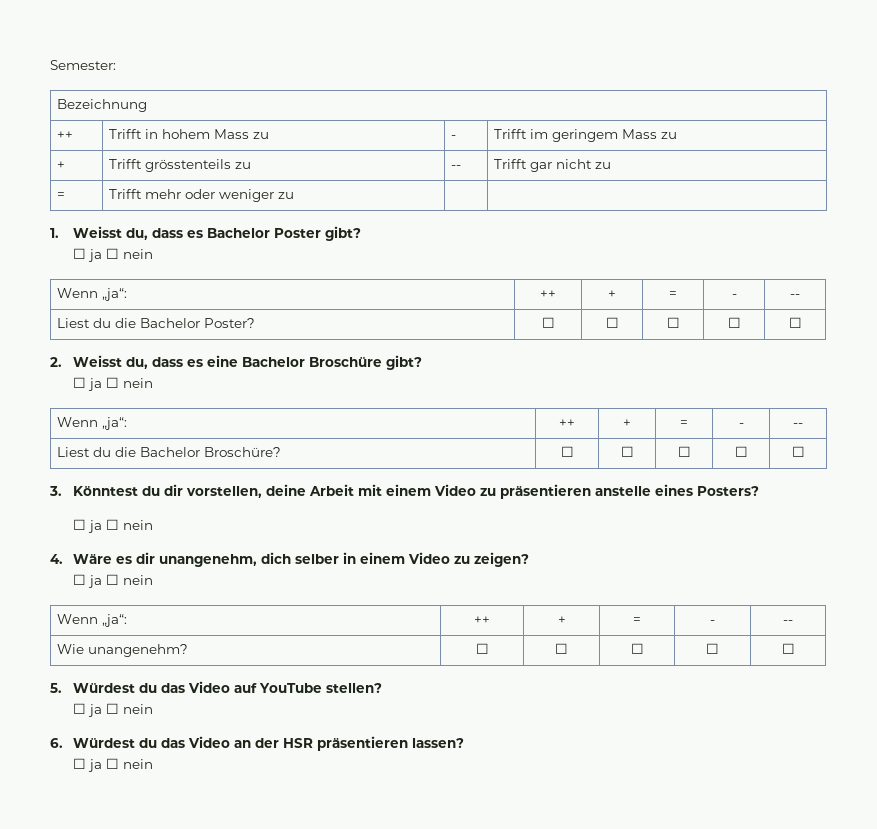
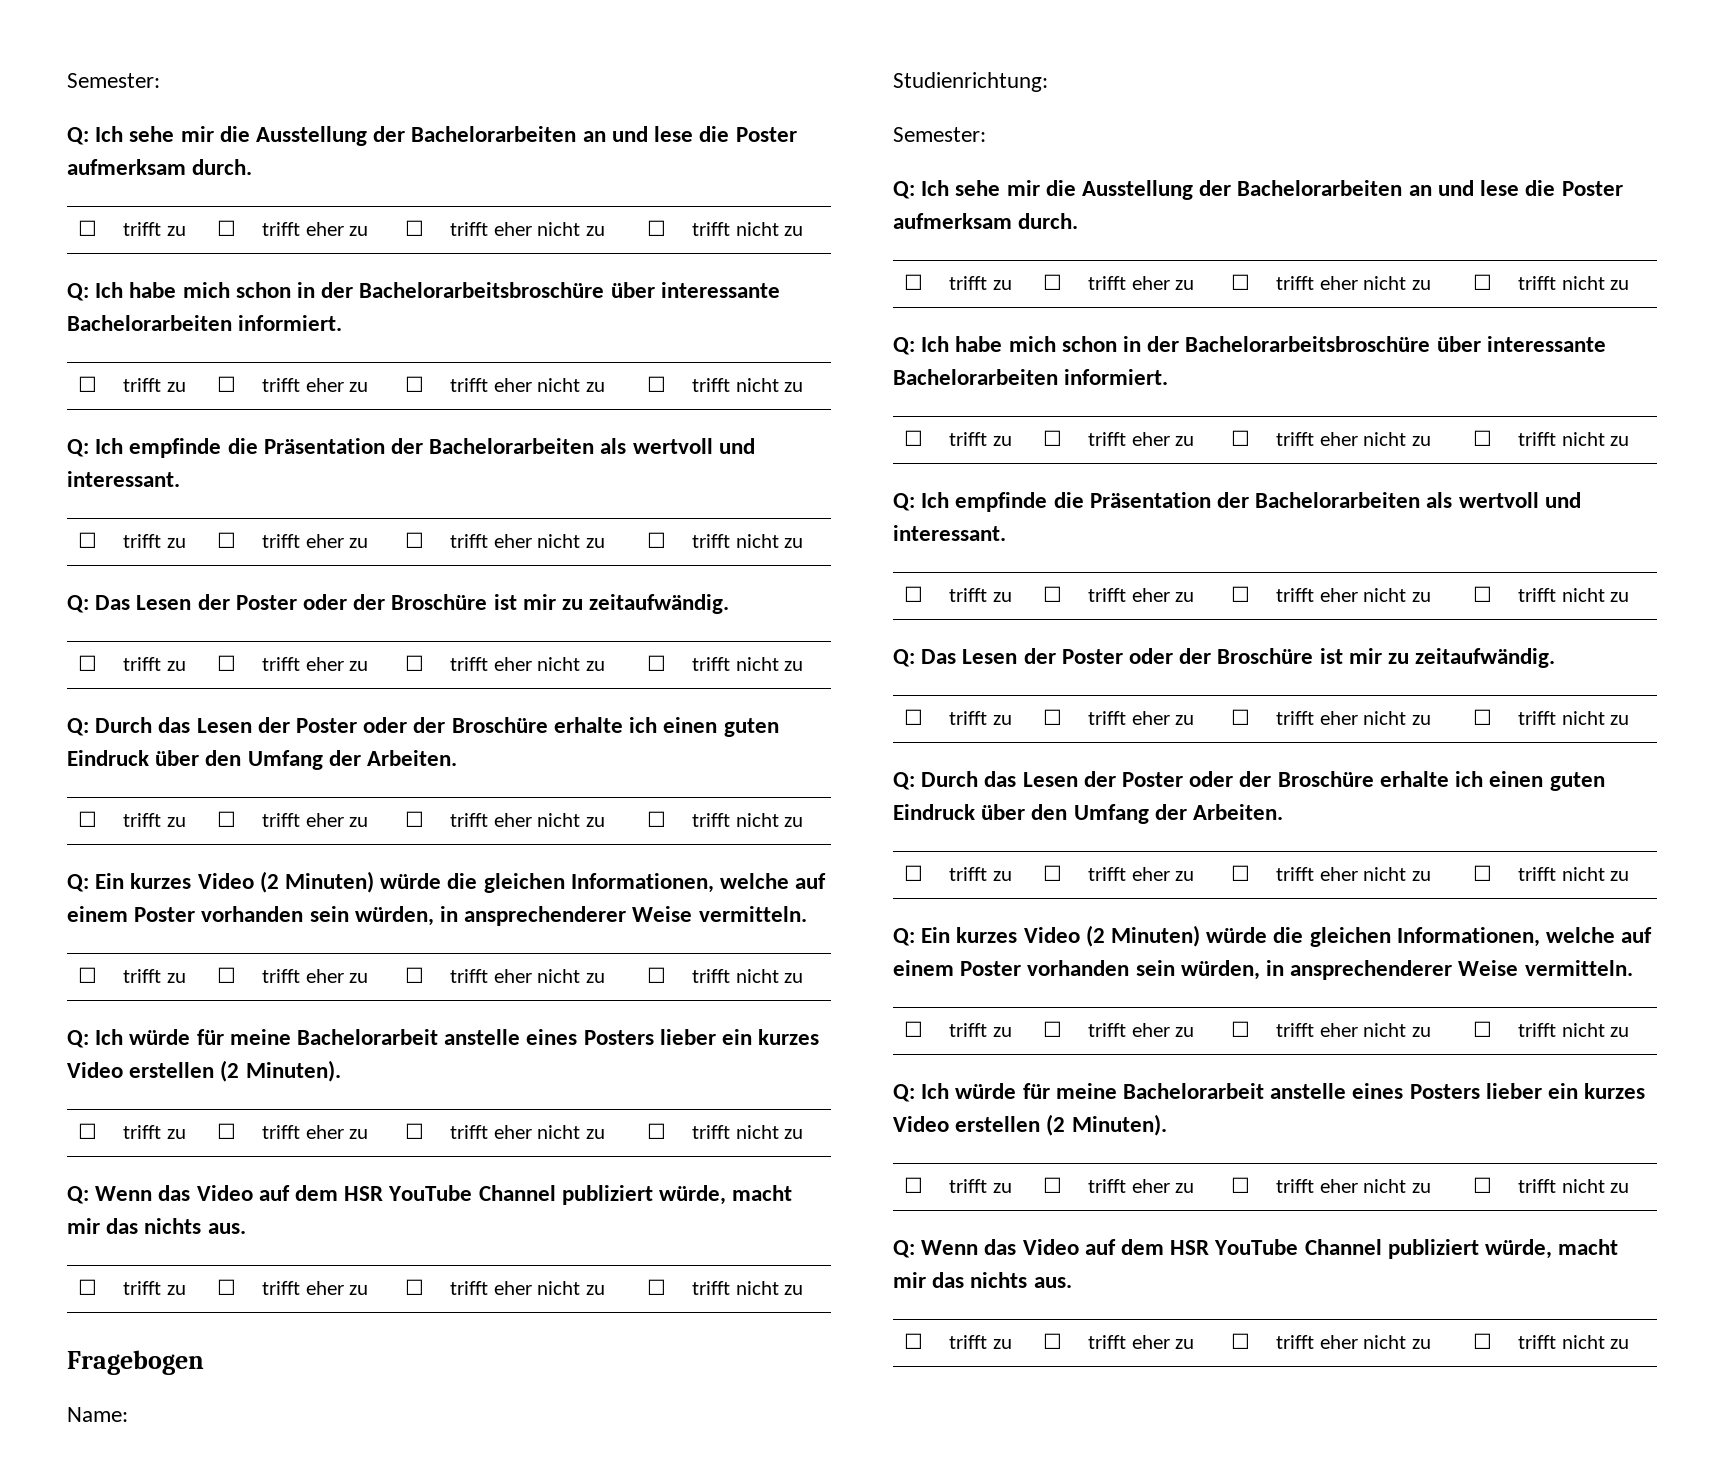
[50,60,116,70] [57,99,148,112] [57,131,74,139] [109,129,270,139] [451,135,457,139] [494,129,678,142] [57,161,66,169] [109,159,252,172] [451,165,462,169] [494,159,612,172] [57,192,66,199] [109,189,295,202] [50,226,361,241] [72,248,153,262] [57,288,128,301] [540,290,556,298] [608,290,616,298] [669,291,677,298] [731,294,737,298] [790,294,800,298] [57,318,256,328] [541,317,555,328] [605,317,619,328] [666,317,680,328] [727,317,741,328] [788,317,802,328] [50,355,422,370] [72,377,153,391] [57,417,128,430] [559,419,575,427] [623,419,631,427] [680,420,688,427] [738,423,744,427] [793,423,803,427] [57,447,282,457] [560,446,574,457] [620,446,634,457] [677,446,691,457] [734,446,748,457] [791,446,805,457] [49,484,759,499] [72,519,153,533] [50,552,529,567] [72,574,153,588] [57,614,128,627] [474,616,490,624] [557,616,566,624] [633,617,641,624] [710,620,715,624] [783,620,793,624] [57,644,189,657] [475,643,489,654] [555,643,568,654] [630,643,644,654] [706,643,719,654] [781,643,795,654] [50,681,382,693] [72,703,153,717] [50,736,464,751] [72,758,153,772] Semester: // Bezeichnung // ++ | Trifft in hohem Mass zu | - | Trifft im geringem Mass zu // + | Trifft grösstenteils zu | -- | Trifft gar nicht zu // = | Trifft mehr oder weniger zu | | // 1. Weisst du, dass es Bachelor Poster gibt? // ☐ ja ☐ nein // Wenn „ja“: | ++ | + | = | - | -- // Liest du die Bachelor Poster? | ☐ | ☐ | ☐ | ☐ | ☐ // 2. Weisst du, dass es eine Bachelor Broschüre gibt? // ☐ ja ☐ nein // Wenn „ja“: | ++ | + | = | - | -- // Liest du die Bachelor Broschüre? | ☐ | ☐ | ☐ | ☐ | ☐ // 3. Könntest du dir vorstellen, deine Arbeit mit einem Video zu präsentieren anstelle eines Posters? // ☐ ja ☐ nein // 4. Wäre es dir unangenehm, dich selber in einem Video zu zeigen? // ☐ ja ☐ nein // Wenn „ja“: | ++ | + | = | - | -- // Wie unangenehm? | ☐ | ☐ | ☐ | ☐ | ☐ // 5. Würdest du das Video auf YouTube stellen? // ☐ ja ☐ nein // 6. Würdest du das Video an der HSR präsentieren lassen? // ☐ ja ☐ nein -> [67,73,160,88] [67,126,797,146] [67,159,253,175] [78,220,98,236] [123,222,186,236] [217,220,237,236] [262,222,369,236] [405,220,425,236] [450,222,605,236] [647,220,667,236] [692,222,804,236] [67,282,780,301] [67,315,343,331] [78,376,98,392] [123,378,186,392] [217,376,237,392] [262,378,369,392] [405,376,425,392] [450,378,605,392] [647,376,667,392] [692,378,804,392] [67,438,755,458] [67,471,180,487] [78,532,98,548] [123,534,186,548] [217,532,237,548] [262,534,369,548] [405,532,425,548] [450,534,605,548] [647,532,667,548] [692,534,804,548] [67,594,730,614] [78,655,98,671] [123,657,186,671] [217,655,237,671] [262,657,369,671] [405,655,425,671] [450,657,605,671] [647,655,667,671] [692,657,804,671] [67,717,779,737] [67,750,458,770] [78,811,98,827] [123,813,186,827] [217,811,237,827] [262,813,369,827] [405,811,425,827] [450,813,605,827] [647,811,667,827] [692,813,804,827] [67,871,827,893] [67,906,807,926] [78,967,98,983] [123,969,186,983] [217,967,237,983] [262,969,369,983] [405,967,425,983] [450,969,605,983] [647,967,667,983] [692,969,804,983] [67,1029,820,1048] [67,1060,341,1082] [78,1123,98,1139] [123,1125,186,1139] [217,1123,237,1139] [262,1125,369,1139] [405,1123,425,1139] [450,1125,605,1139] [647,1123,667,1139] [692,1125,804,1139] [67,1185,793,1205] [67,1218,246,1234] [78,1279,98,1295] [123,1281,186,1295] [217,1279,237,1295] [262,1281,369,1295] [405,1279,425,1295] [450,1281,605,1295] [647,1279,667,1295] [692,1281,804,1295] [67,1350,204,1375] [67,1407,128,1422] [893,72,1048,92] [893,127,986,142] [893,180,1623,200] [893,213,1079,229] [904,274,924,290] [949,276,1012,290] [1043,274,1063,290] [1088,276,1195,290] [1231,274,1251,290] [1276,276,1431,290] [1473,274,1493,290] [1518,276,1630,290] [893,336,1606,355] [893,369,1169,385] [904,430,924,446] [949,432,1012,446] [1043,430,1063,446] [1088,432,1195,446] [1231,430,1251,446] [1276,432,1431,446] [1473,430,1493,446] [1518,432,1630,446] [893,492,1581,512] [893,525,1006,541] [904,586,924,602] [949,588,1012,602] [1043,586,1063,602] [1088,588,1195,602] [1231,586,1251,602] [1276,588,1431,602] [1473,586,1493,602] [1518,588,1630,602] [893,648,1556,668] [904,709,924,725] [949,711,1012,725] [1043,709,1063,725] [1088,711,1195,725] [1231,709,1251,725] [1276,711,1431,725] [1473,709,1493,725] [1518,711,1630,725] [893,771,1605,791] [893,804,1284,824] [904,865,924,881] [949,867,1012,881] [1043,865,1063,881] [1088,867,1195,881] [1231,865,1251,881] [1276,867,1431,881] [1473,865,1493,881] [1518,867,1630,881] [893,925,1653,947] [893,960,1633,980] [904,1021,924,1037] [949,1023,1012,1037] [1043,1021,1063,1037] [1088,1023,1195,1037] [1231,1021,1251,1037] [1276,1023,1431,1037] [1473,1021,1493,1037] [1518,1023,1630,1037] [893,1083,1646,1102] [893,1114,1167,1136] [904,1177,924,1193] [949,1179,1012,1193] [1043,1177,1063,1193] [1088,1179,1195,1193] [1231,1177,1251,1193] [1276,1179,1431,1193] [1473,1177,1493,1193] [1518,1179,1630,1193] [893,1239,1619,1259] [893,1272,1072,1288] [904,1333,924,1349] [949,1335,1012,1349] [1043,1333,1063,1349] [1088,1335,1195,1349] [1231,1333,1251,1349] [1276,1335,1431,1349] [1473,1333,1493,1349] [1518,1335,1630,1349] Semester: // Q: Ich sehe mir die Ausstellung der Bachelorarbeiten an und lese die Poster aufmerksam durch. // ☐ | trifft zu | ☐ | trifft eher zu | ☐ | trifft eher nicht zu | ☐ | trifft nicht zu // Q: Ich habe mich schon in der Bachelorarbeitsbroschüre über interessante Bachelorarbeiten informiert. // ☐ | trifft zu | ☐ | trifft eher zu | ☐ | trifft eher nicht zu | ☐ | trifft nicht zu // Q: Ich empfinde die Präsentation der Bachelorarbeiten als wertvoll und interessant. // ☐ | trifft zu | ☐ | trifft eher zu | ☐ | trifft eher nicht zu | ☐ | trifft nicht zu // Q: Das Lesen der Poster oder der Broschüre ist mir zu zeitaufwändig. // ☐ | trifft zu | ☐ | trifft eher zu | ☐ | trifft eher nicht zu | ☐ | trifft nicht zu // Q: Durch das Lesen der Poster oder der Broschüre erhalte ich einen guten Eindruck über den Umfang der Arbeiten. // ☐ | trifft zu | ☐ | trifft eher zu | ☐ | trifft eher nicht zu | ☐ | trifft nicht zu // Q: Ein kurzes Video (2 Minuten) würde die gleichen Informationen, welche auf einem Poster vorhanden sein würden, in ansprechenderer Weise vermitteln. // ☐ | trifft zu | ☐ | trifft eher zu | ☐ | trifft eher nicht zu | ☐ | trifft nicht zu // Q: Ich würde für meine Bachelorarbeit anstelle eines Posters lieber ein kurzes Video erstellen (2 Minuten). // ☐ | trifft zu | ☐ | trifft eher zu | ☐ | trifft eher nicht zu | ☐ | trifft nicht zu // Q: Wenn das Video auf dem HSR YouTube Channel publiziert würde, macht mir das nichts aus. // ☐ | trifft zu | ☐ | trifft eher zu | ☐ | trifft eher nicht zu | ☐ | trifft nicht zu // Fragebogen // Name: // Studienrichtung: // Semester: // Q: Ich sehe mir die Ausstellung der Bachelorarbeiten an und lese die Poster aufmerksam durch. // ☐ | trifft zu | ☐ | trifft eher zu | ☐ | trifft eher nicht zu | ☐ | trifft nicht zu // Q: Ich habe mich schon in der Bachelorarbeitsbroschüre über interessante Bachelorarbeiten informiert. // ☐ | trifft zu | ☐ | trifft eher zu | ☐ | trifft eher nicht zu | ☐ | trifft nicht zu // Q: Ich empfinde die Präsentation der Bachelorarbeiten als wertvoll und interessant. // ☐ | trifft zu | ☐ | trifft eher zu | ☐ | trifft eher nicht zu | ☐ | trifft nicht zu // Q: Das Lesen der Poster oder der Broschüre ist mir zu zeitaufwändig. // ☐ | trifft zu | ☐ | trifft eher zu | ☐ | trifft eher nicht zu | ☐ | trifft nicht zu // Q: Durch das Lesen der Poster oder der Broschüre erhalte ich einen guten Eindruck über den Umfang der Arbeiten. // ☐ | trifft zu | ☐ | trifft eher zu | ☐ | trifft eher nicht zu | ☐ | trifft nicht zu // Q: Ein kurzes Video (2 Minuten) würde die gleichen Informationen, welche auf einem Poster vorhanden sein würden, in ansprechenderer Weise vermitteln. // ☐ | trifft zu | ☐ | trifft eher zu | ☐ | trifft eher nicht zu | ☐ | trifft nicht zu // Q: Ich würde für meine Bachelorarbeit anstelle eines Posters lieber ein kurzes Video erstellen (2 Minuten). // ☐ | trifft zu | ☐ | trifft eher zu | ☐ | trifft eher nicht zu | ☐ | trifft nicht zu // Q: Wenn das Video auf dem HSR YouTube Channel publiziert würde, macht mir das nichts aus. // ☐ | trifft zu | ☐ | trifft eher zu | ☐ | trifft eher nicht zu | ☐ | trifft nicht zu

